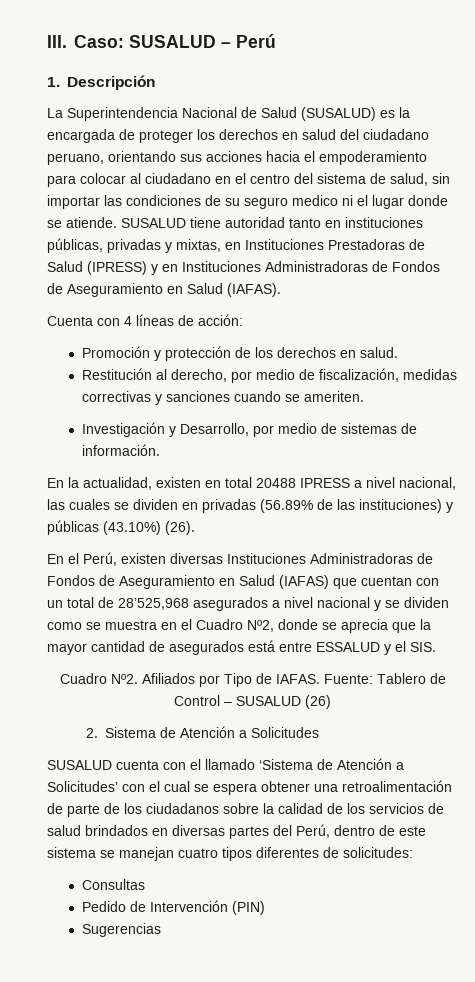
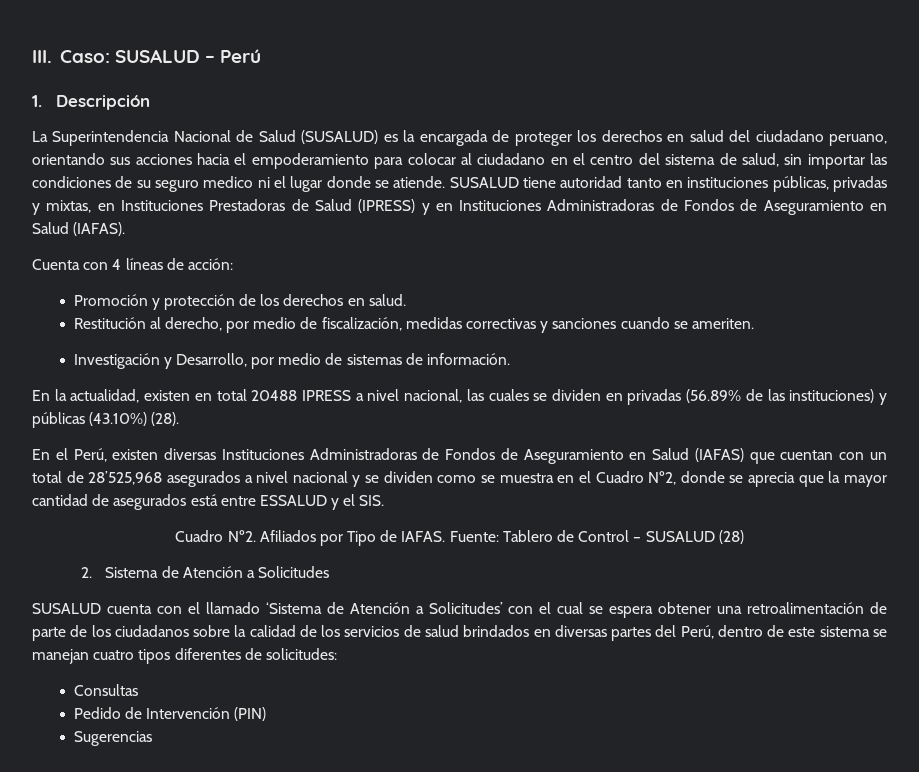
[165,521,195,535] (26). -> [151,412,180,426] (28).
[305,695,331,709] (26) -> [718,530,744,544] (28)

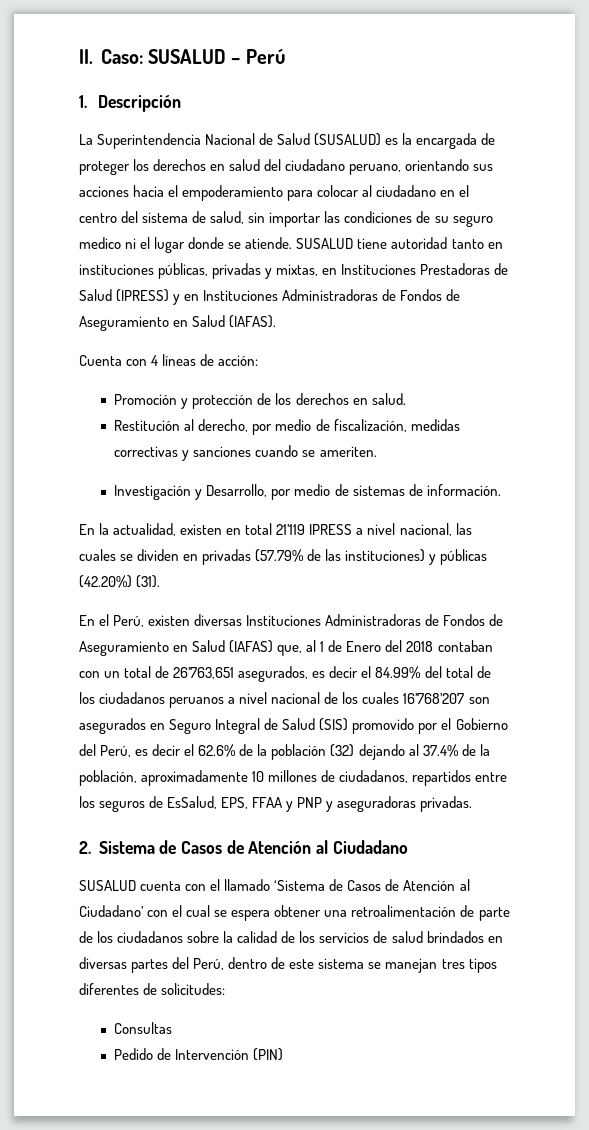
[32,50,52,63] III. -> [79,49,93,64] II.
[251,390,298,401] 20488 -> [276,524,306,535] 21’119
[686,389,742,403] (56.89% -> [255,549,304,562] (57.79%
[89,412,180,426] (43.10%) (28). -> [79,575,161,588] (42.20%) (31).
[749,450,887,464] [32,471,887,487] [32,494,385,510] [175,530,744,546] [80,566,330,578] que cuentan con un total de 28’525,968 asegurados a nivel nacional y se dividen como se muestra en el Cuadro Nº2, donde se aprecia que la mayor cantidad de asegurados está entre ESSALUD y el SIS. // Cuadro Nº2. Afiliados por Tipo de IAFAS. Fuente: Tablero de Control – SUSALUD (28) // 2. Sistema de Atención a Solicitudes -> [277,640,493,656] [79,666,491,682] [79,692,490,708] [79,718,508,734] [79,744,490,760] [79,770,508,786] [79,796,473,812] [79,840,408,854] que, al 1 de Enero del 2018 contaban con un total de 26’763,651 asegurados, es decir el 84.99% del total de los ciudadanos peruanos a nivel nacional de los cuales 16’768’207 son asegurados en Seguro Integral de Salud (SIS) promovido por el Gobierno del Perú, es decir el 62.6% de la población (32) dejando al 37.4% de la población, aproximadamente 10 millones de ciudadanos, repartidos entre los seguros de EsSalud, EPS, FFAA y PNP y aseguradoras privadas. // 2. Sistema de Casos de Atención al Ciudadano
[349,602,503,614] Atención a Solicitudes’ -> [347,879,470,891] [79,905,144,917] Casos de Atención al Ciudadano’
[93,650,135,660] cuatro -> [441,959,465,969] tres
[73,731,152,746] // Sugerencias -> (284, 1054) none

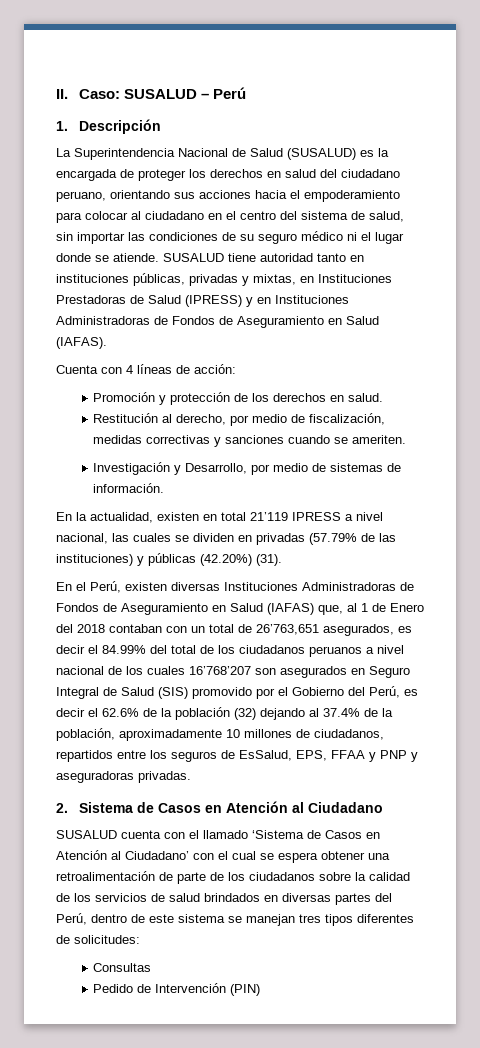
[79,237,121,249] medico -> [301,231,343,241] médico
[226,840,244,854] de -> [205,805,223,813] en
[385,879,400,891] de -> [366,832,380,839] en

